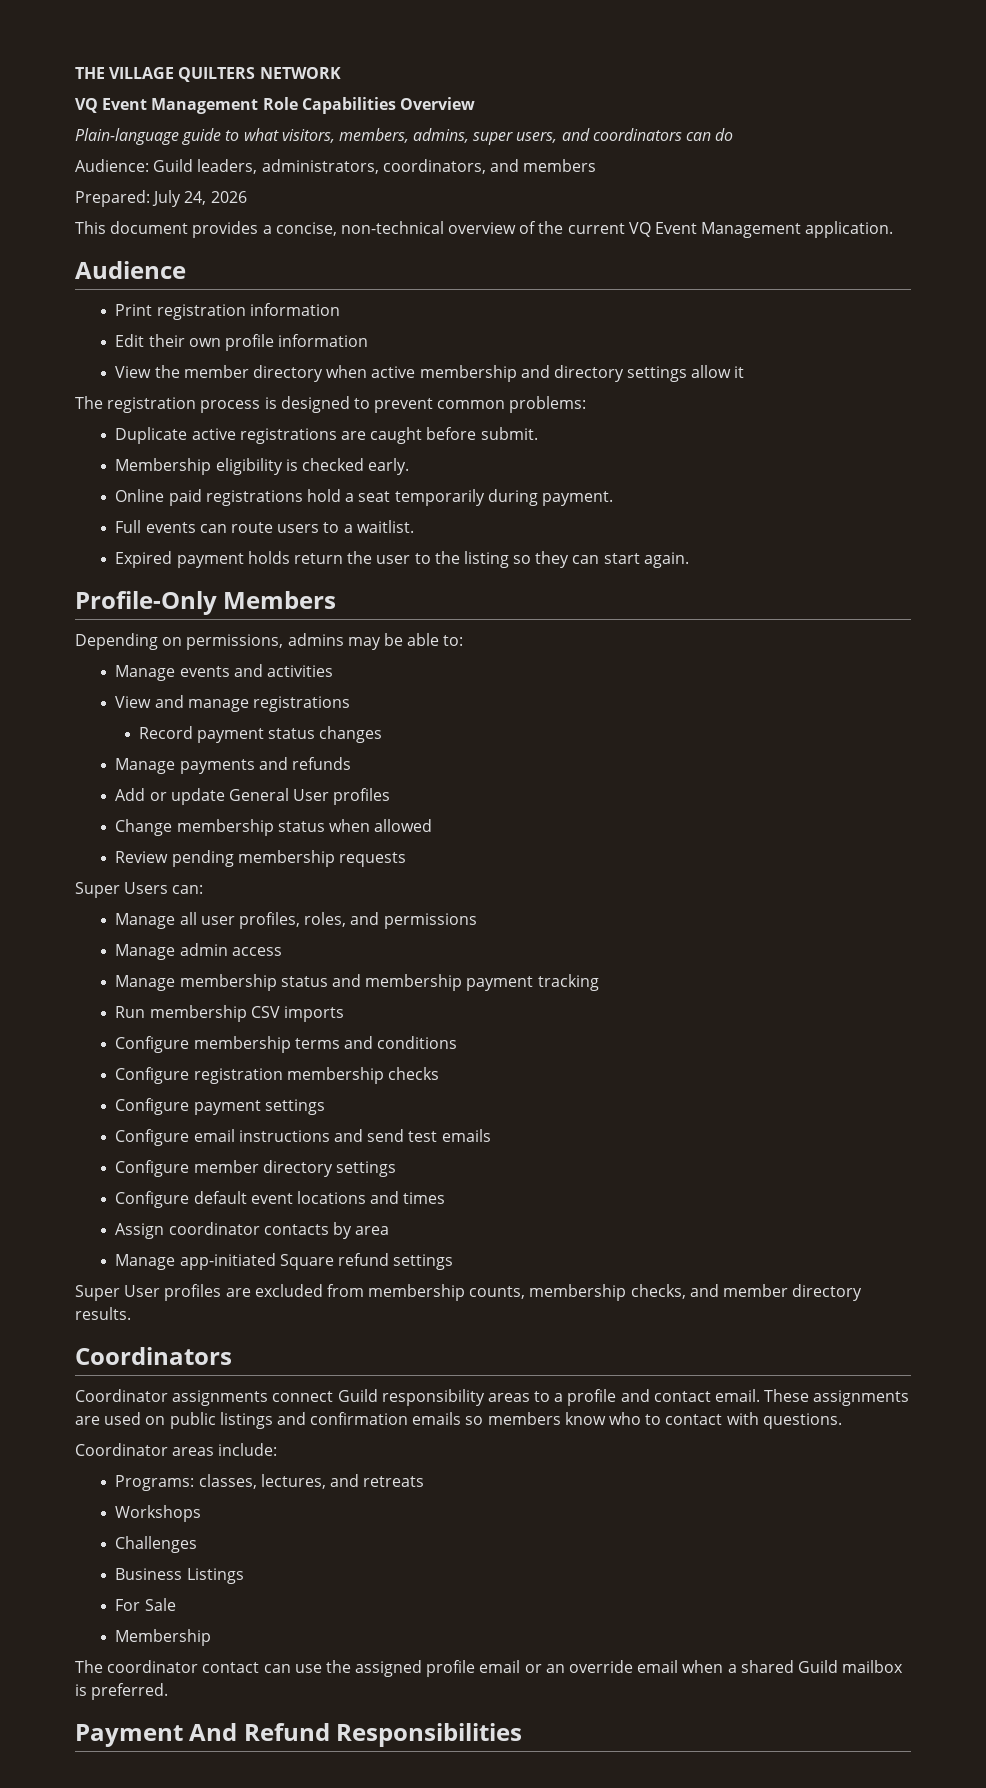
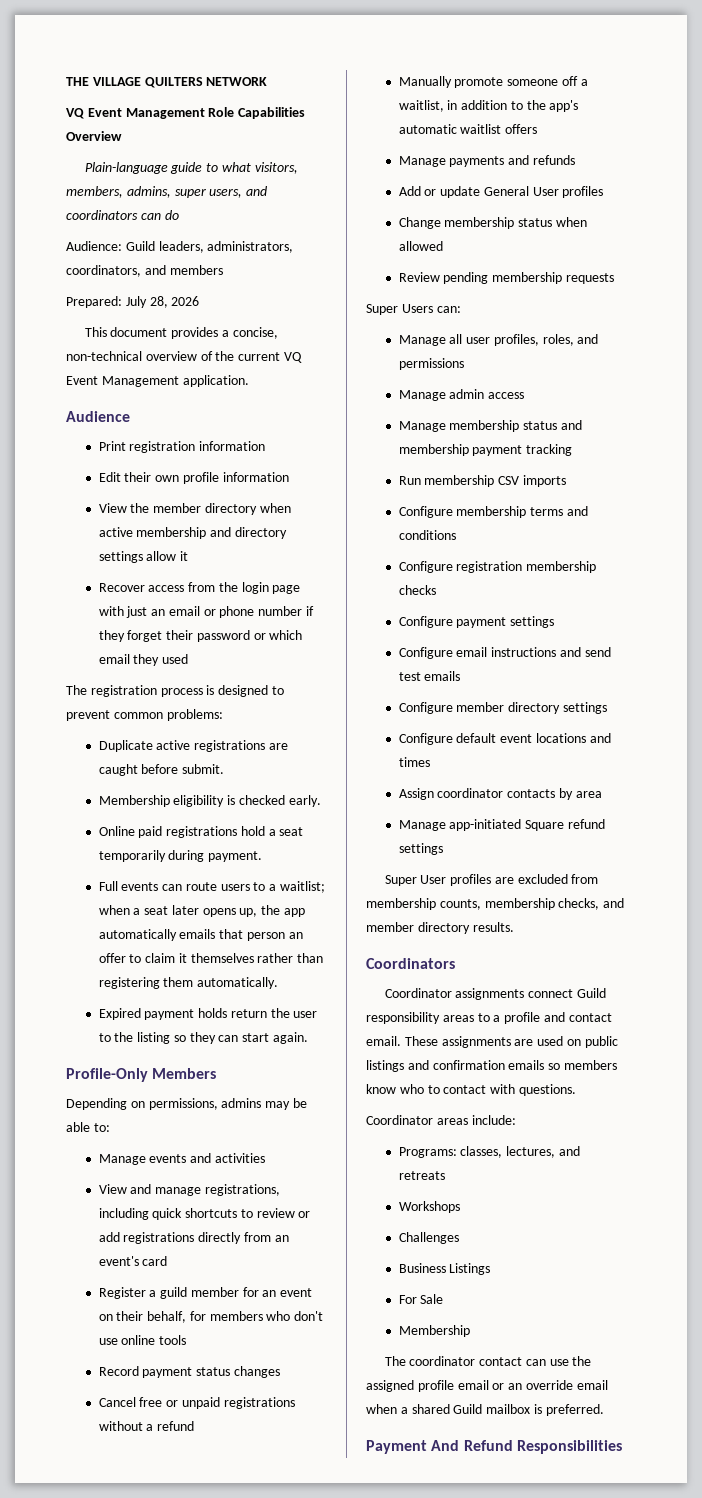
[184,191,207,205] 24, -> [149,296,168,308] 28,
(745, 372) none -> [98,582,301,594] [98,606,314,618] [98,630,303,642] [98,654,189,666] // Recover access from the login page with just an email or phone number if they forget their password or which email they used
[356,520,414,533] waitlist. -> [279,881,325,893] [98,905,305,917] [98,929,303,941] [98,953,324,963] [98,977,279,989] waitlist; when a seat later opens up, the app automatically emails that person an offer to claim it themselves rather than registering them automatically.
[252,696,350,712] [138,726,383,743] registrations // Record payment status changes -> [204,1184,280,1196] [98,1208,311,1220] [98,1232,289,1244] [98,1256,168,1266] [98,1287,313,1299] [98,1311,324,1323] [98,1335,187,1345] [98,1366,280,1378] [98,1397,295,1409] [98,1421,195,1431] [398,76,588,88] [398,100,579,112] [398,124,538,134] registrations, including quick shortcuts to review or add registrations directly from an event's card // Register a guild member for an event on their behalf, for members who don't use online tools // Record payment status changes // Cancel free or unpaid registrations without a refund // Manually promote someone off a waitlist, in addition to the app's automatic waitlist offers

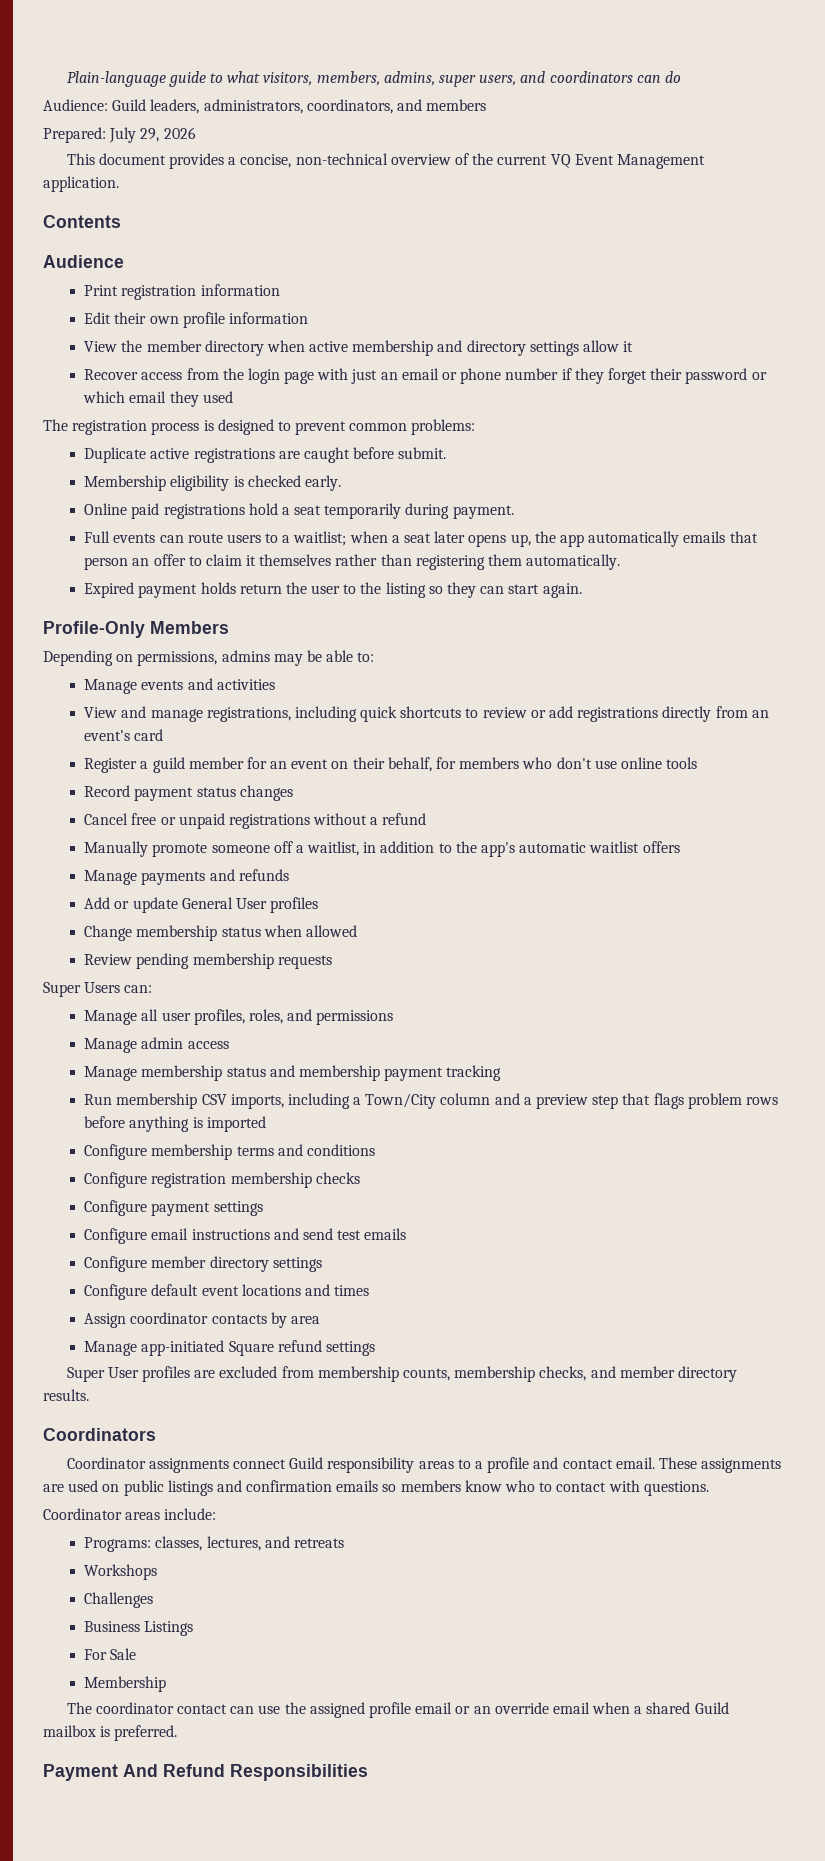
[66,77,268,88] [66,107,306,119] [66,131,122,141] THE VILLAGE QUILTERS NETWORK // VQ Event Management Role Capabilities Overview // -> (66, 79) none
[149,296,168,308] 28, -> [140,128,160,142] 29,
(249, 381) none -> [43,215,121,228] // Contents
[522,475,566,487] imports -> [230,1093,778,1109] [84,1116,266,1132] imports, including a Town/City column and a preview step that flags problem rows before anything is imported

